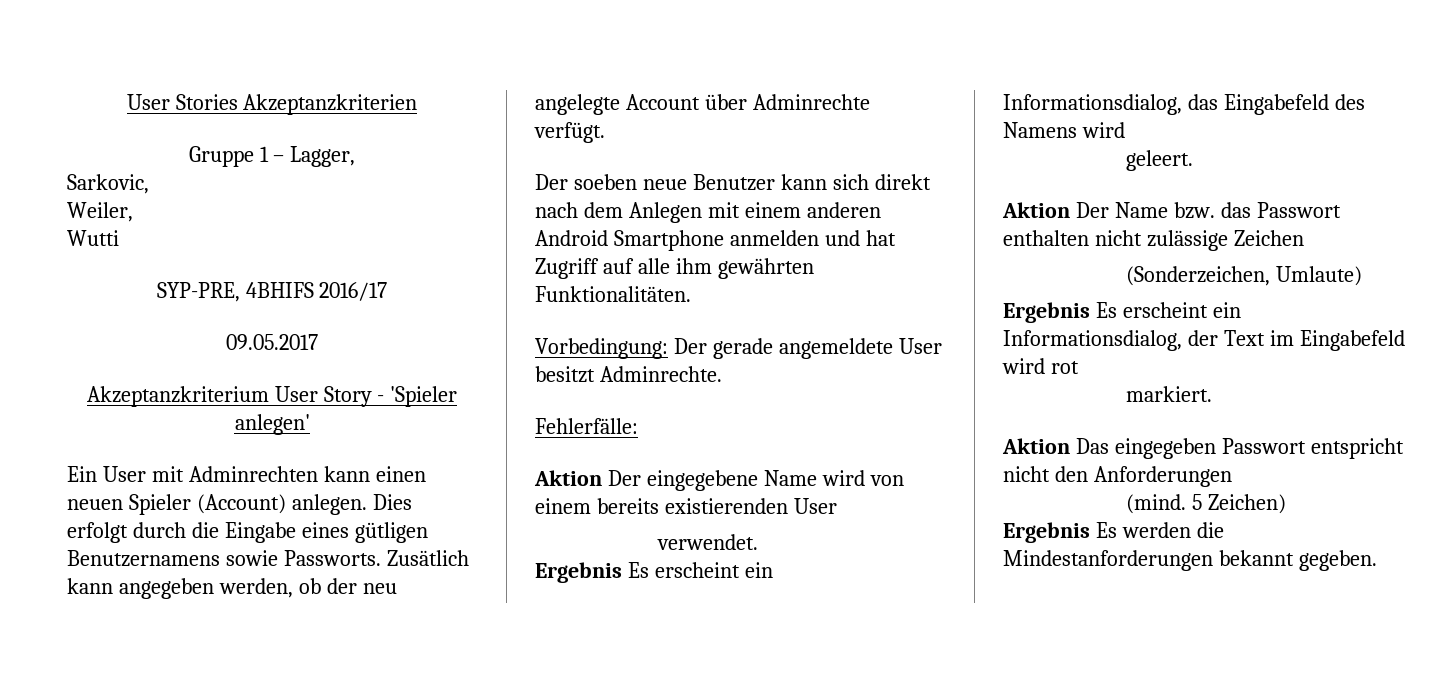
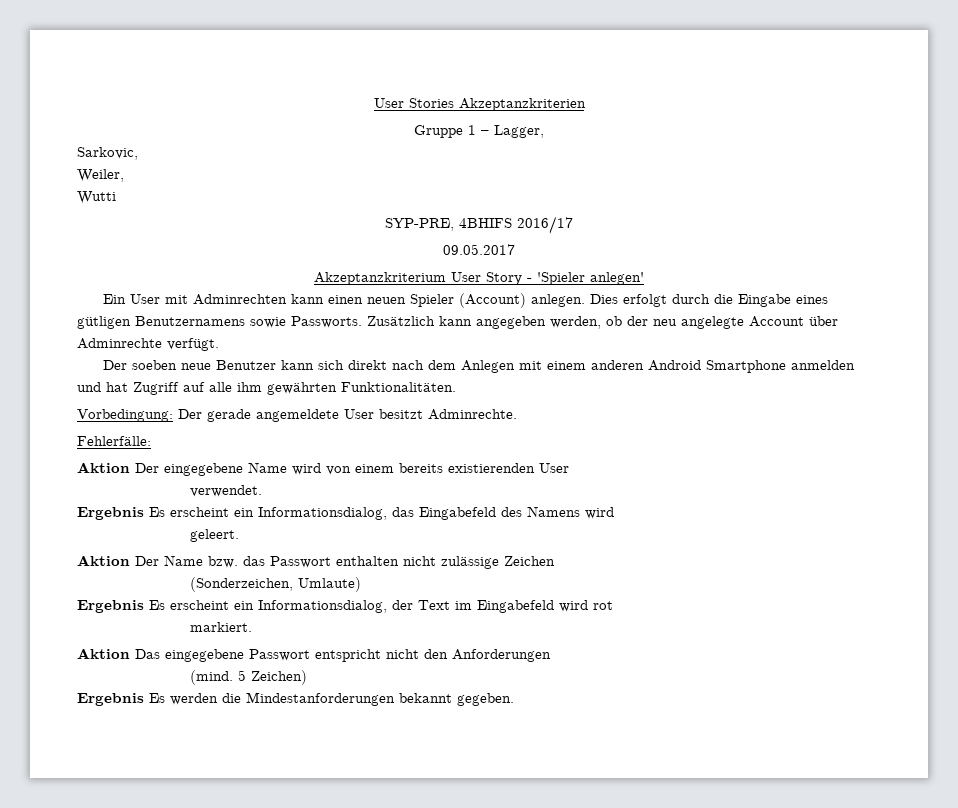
[386,550,469,566] Zusätlich -> [367,316,435,326] Zusätzlich
[1114,438,1216,459] eingegeben -> [165,649,244,662] eingegebene

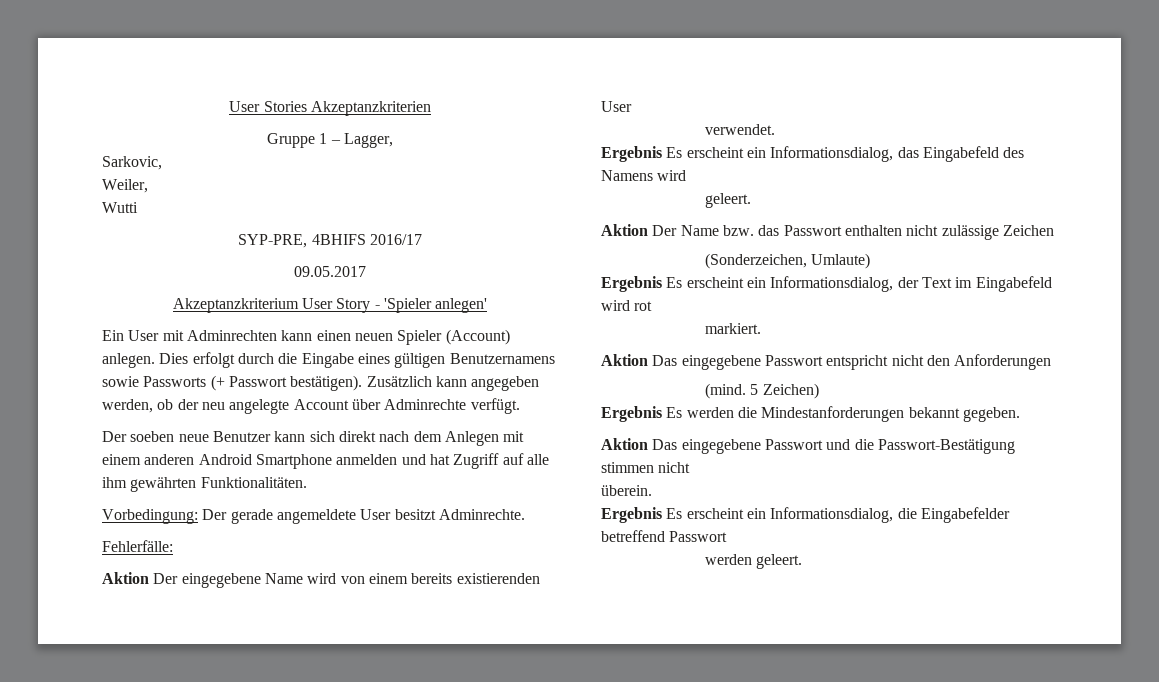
[77,316,131,329] gütligen -> [394,353,446,368] gültigen
[291,316,362,328] Passworts. -> [143,375,363,391] Passworts (+ Passwort bestätigen).
(514, 699) none -> [601,438,1015,454] [601,462,691,473] [601,485,652,496] [601,507,1010,523] [601,530,728,542] [704,554,803,569] // Aktion Das eingegebene Passwort und die Passwort-Bestätigung stimmen nicht // überein. // Ergebnis Es erscheint ein Informationsdialog, die Eingabefelder betreffend Passwort // werden geleert.

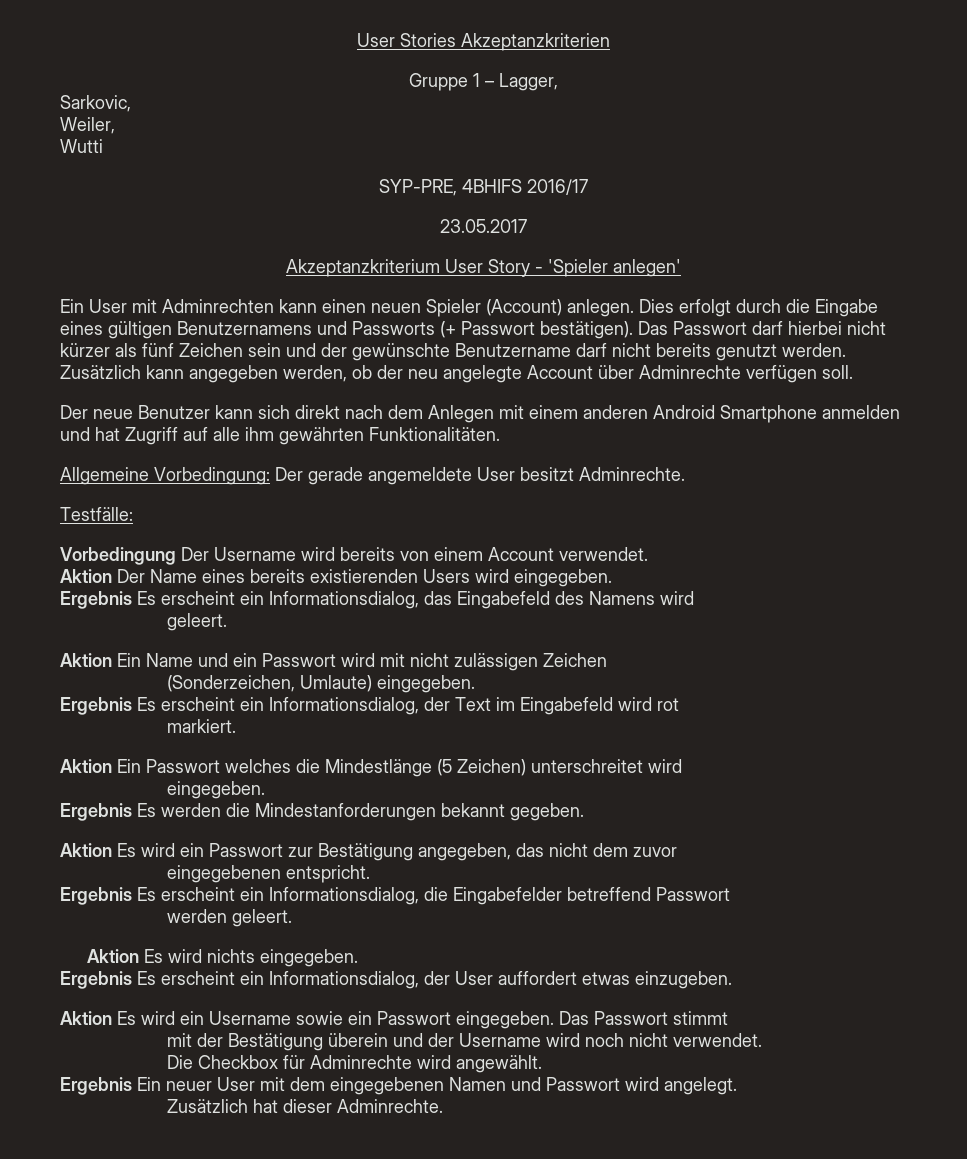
[294,266,366,277] 09.05.2017 -> [440,219,527,233] 23.05.2017
[102,376,139,387] sowie -> [317,321,347,335] und
(363, 383) none -> [638,321,886,335] [60,343,846,361] Das Passwort darf hierbei nicht kürzer als fünf Zeichen sein und der gewünschte Benutzername darf nicht bereits genutzt werden.
[470,398,520,414] [102,431,175,442] verfügt. // Der soeben -> [746,365,853,383] [60,405,88,419] verfügen soll. // Der
(307, 482) none -> [60,467,149,485] Allgemeine
[102,540,173,552] [102,572,540,588] [601,101,632,112] [704,124,775,135] Fehlerfälle: // Aktion Der eingegebene Name wird von einem bereits existierenden User // verwendet. -> [60,507,133,521] [60,547,648,565] [60,569,612,587] Testfälle: // Vorbedingung Der Username wird bereits von einem Account verwendet. // Aktion Der Name eines bereits existierenden Users wird eingegeben.
[652,225,999,240] Der Name bzw. das Passwort enthalten nicht zulässige -> [117,653,538,671] Ein Name und ein Passwort wird mit nicht zulässigen
(871, 261) none -> [377,675,476,693] eingegeben.
[652,354,1052,370] [704,383,819,399] Das eingegebene Passwort entspricht nicht den Anforderungen // (mind. 5 Zeichen) -> [117,759,682,777] [167,781,266,799] Ein Passwort welches die Mindestlänge (5 Zeichen) unterschreitet wird // eingegeben.
[652,439,1015,454] [601,462,691,473] [601,485,652,496] Das eingegebene Passwort und die Passwort-Bestätigung stimmen nicht // überein. -> [117,843,677,861] [167,865,371,883] Es wird ein Passwort zur Bestätigung angegeben, das nicht dem zuvor // eingegebenen entspricht.
(803, 561) none -> [86,949,358,967] [60,971,732,989] [60,1011,728,1029] [167,1033,763,1051] [167,1055,543,1073] [60,1077,737,1095] [167,1099,444,1113] // Aktion Es wird nichts eingegeben. // Ergebnis Es erscheint ein Informationsdialog, der User auffordert etwas einzugeben. // Aktion Es wird ein Username sowie ein Passwort eingegeben. Das Passwort stimmt // mit der Bestätigung überein und der Username wird noch nicht verwendet. // Die Checkbox für Adminrechte wird angewählt. // Ergebnis Ein neuer User mit dem eingegebenen Namen und Passwort wird angelegt. // Zusätzlich hat dieser Adminrechte.

